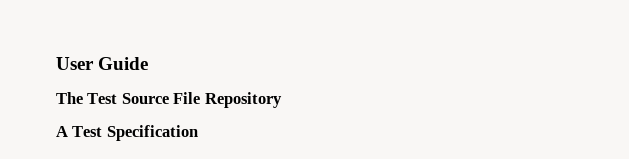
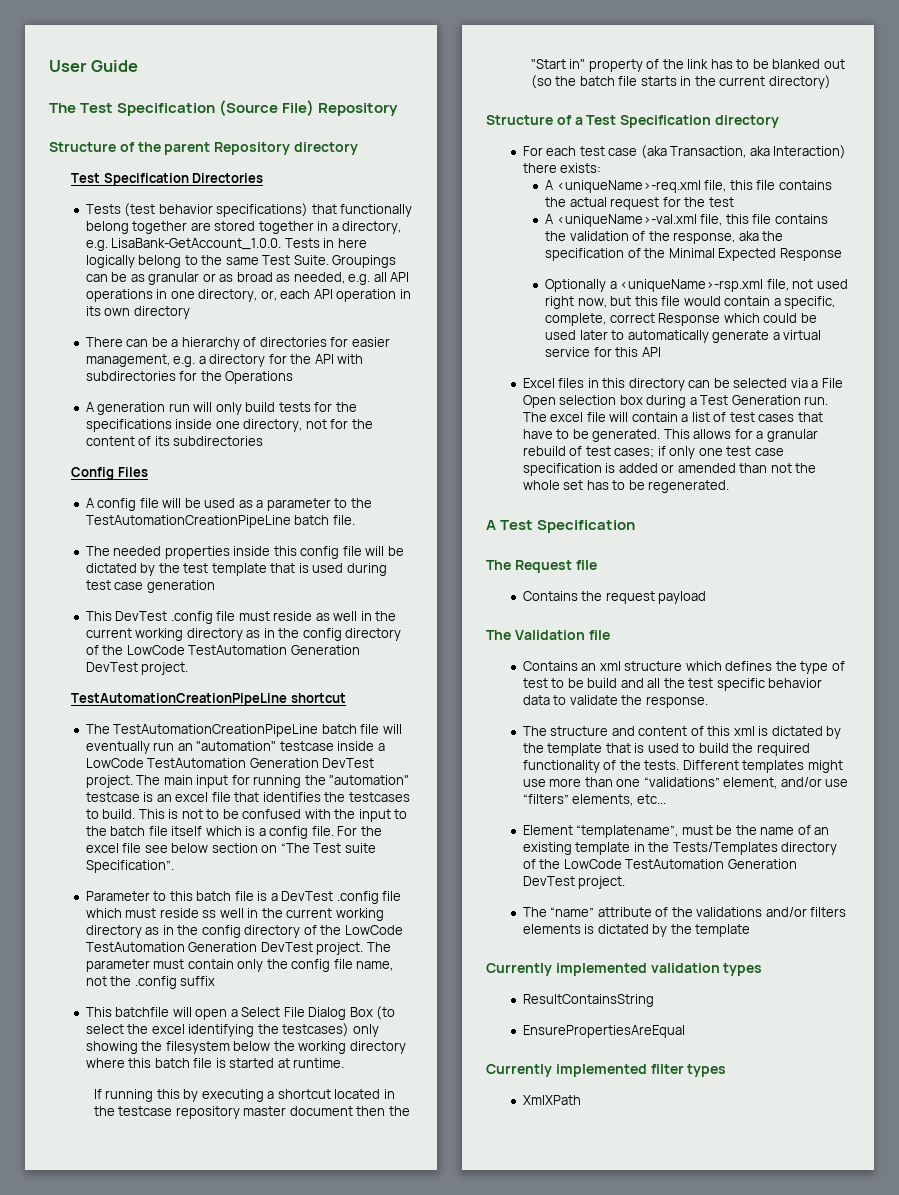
[121,92,282,108] [56,125,198,141] Source File Repository // A Test Specification -> [117,100,399,116] [49,142,358,155] [71,173,264,186] [85,203,413,217] [85,221,402,234] [85,238,367,251] [85,255,397,268] [85,272,410,285] [85,289,411,302] [85,306,190,319] [85,337,390,350] [85,354,364,367] [85,371,294,384] [85,402,357,415] [85,419,373,432] [85,436,264,446] [71,467,148,480] [85,498,372,511] [85,515,355,528] [85,546,404,559] [85,563,387,576] [85,580,215,593] [85,611,397,624] [85,628,402,641] [85,645,360,655] [85,662,189,675] [71,693,346,706] [85,724,402,737] [85,741,385,754] [85,758,375,768] [85,775,410,788] [85,792,410,802] [85,809,408,822] [85,826,382,839] [85,843,376,853] [85,860,174,873] [85,891,402,904] [85,908,384,921] [85,925,403,938] [85,942,391,955] [85,959,394,972] [85,976,216,989] [85,1006,396,1020] [85,1023,379,1037] [85,1041,406,1054] [85,1058,345,1068] [93,1089,395,1102] [93,1106,410,1119] [530,59,845,72] [530,75,831,89] [486,115,779,128] [522,145,847,159] [522,163,602,173] [545,180,832,193] [545,197,734,210] [545,214,828,227] [545,231,784,244] [545,248,842,261] [545,279,848,292] [545,296,836,309] [545,313,817,326] [545,330,822,343] [545,347,661,357] [522,378,843,391] [522,395,829,408] [522,412,823,422] [522,429,818,442] [522,446,784,459] [522,463,817,476] [522,480,730,493] [486,520,636,533] [486,560,597,573] [522,591,707,604] [486,630,610,640] [522,661,845,674] [522,678,823,691] [522,695,708,708] [522,726,842,739] [522,743,810,756] [522,760,843,773] [522,777,849,789] [522,794,666,806] [522,825,830,838] [522,842,838,855] [522,859,797,869] [522,876,626,889] [522,907,847,917] [522,924,751,937] [486,963,763,976] [522,994,654,1007] [522,1025,685,1038] [486,1064,727,1077] [522,1095,581,1105] Specification (Source File) Repository // Structure of the parent Repository directory // Test Specification Directories // Tests (test behavior specifications) that functionally belong together are stored together in a directory, e.g. LisaBank-GetAccount_1.0.0. Tests in here logically belong to the same Test Suite. Groupings can be as granular or as broad as needed, e.g. all API operations in one directory, or, each API operation in its own directory // There can be a hierarchy of directories for easier management, e.g. a directory for the API with subdirectories for the Operations // A generation run will only build tests for the specifications inside one directory, not for the content of its subdirectories // Config Files // A config file will be used as a parameter to the TestAutomationCreationPipeLine batch file. // The needed properties inside this config file will be dictated by the test template that is used during test case generation // This DevTest .config file must reside as well in the current working directory as in the config directory of the LowCode TestAutomation Generation DevTest project. // TestAutomationCreationPipeLine shortcut // The TestAutomationCreationPipeLine batch file will eventually run an "automation" testcase inside a LowCode TestAutomation Generation DevTest project. The main input for running the "automation" testcase is an excel file that identifies the testcases to build. This is not to be confused with the input to the batch file itself which is a config file. For the excel file see below section on “The Test suite Specification”. // Parameter to this batch file is a DevTest .config file which must reside ss well in the current working directory as in the config directory of the LowCode TestAutomation Generation DevTest project. The parameter must contain only the config file name, not the .config suffix // This batchfile will open a Select File Dialog Box (to select the excel identifying the testcases) only showing the filesystem below the working directory where this batch file is started at runtime. // If running this by executing a shortcut located in the testcase repository master document then the "Start in" property of the link has to be blanked out (so the batch file starts in the current directory) // Structure of a Test Specification directory // For each test case (aka Transaction, aka Interaction) there exists: // A <uniqueName>-req.xml file, this file contains the actual request for the test // A <uniqueName>-val.xml file, this file contains the validation of the response, aka the specification of the Minimal Expected Response // Optionally a <uniqueName>-rsp.xml file, not used right now, but this file would contain a specific, complete, correct Response which could be used later to automatically generate a virtual service for this API // Excel files in this directory can be selected via a File Open selection box during a Test Generation run. The excel file will contain a list of test cases that have to be generated. This allows for a granular rebuild of test cases; if only one test case specification is added or amended than not the whole set has to be regenerated. // A Test Specification // The Request file // Contains the request payload // The Validation file // Contains an xml structure which defines the type of test to be build and all the test specific behavior data to validate the response. // The structure and content of this xml is dictated by the template that is used to build the required functionality of the tests. Different templates might use more than one “validations” element, and/or use “filters” elements, etc... // Element “templatename”, must be the name of an existing template in the Tests/Templates directory of the LowCode TestAutomation Generation DevTest project. // The “name” attribute of the validations and/or filters elements is dictated by the template // Currently implemented validation types // ResultContainsString // EnsurePropertiesAreEqual // Currently implemented filter types // XmlXPath

